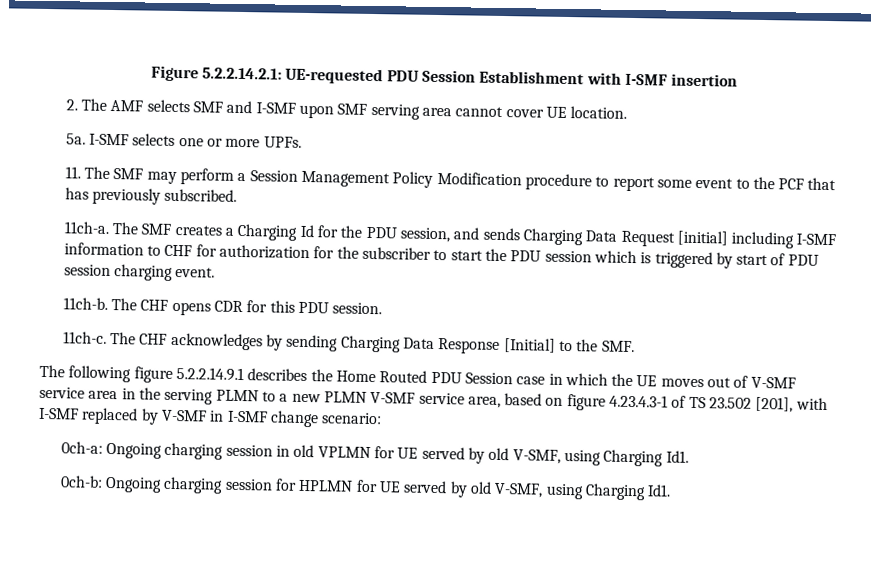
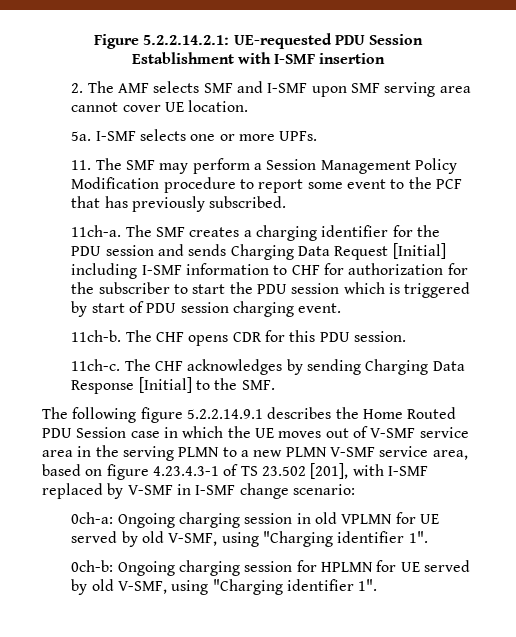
[237,223,314,241] Charging Id -> [255,225,389,241] charging identifier
[399,227,450,243] session, -> [105,245,154,256] session
[676,230,728,246] [initial] -> [392,243,446,259] [Initial]
[603,449,689,467] Charging Id1. -> [262,531,428,547] "Charging identifier 1".
[584,483,672,501] Charging Id1. -> [212,579,378,595] "Charging identifier 1".

